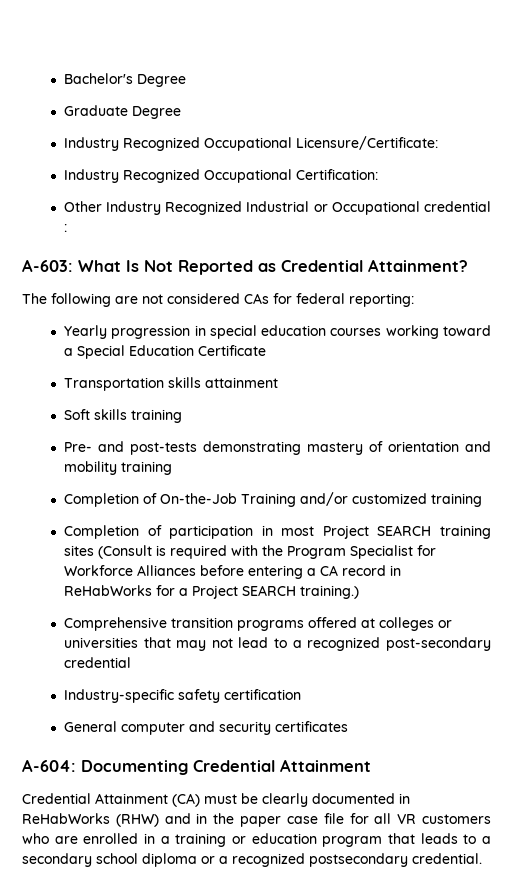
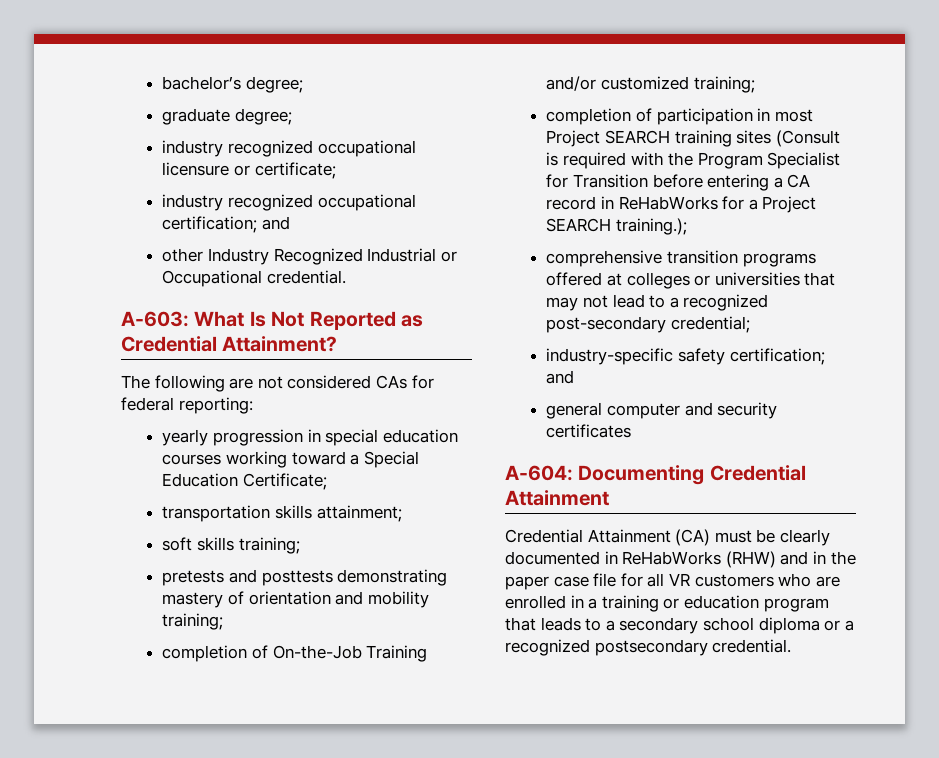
[63,73,186,87] [63,105,181,119] [63,136,438,151] [63,169,378,183] [63,201,102,212] Bachelor's Degree // Graduate Degree // Industry Recognized Occupational Licensure/Certificate: // Industry Recognized Occupational Certification: // Other -> [162,76,304,93] [162,108,293,125] [162,140,416,157] [162,162,336,179] [162,194,416,211] [162,216,291,233] [162,248,204,262] bachelor’s degree; // graduate degree; // industry recognized occupational licensure or certificate; // industry recognized occupational certification; and // other
[424,201,491,212] [63,224,67,232] credential : -> [267,270,347,284] credential.
[63,325,107,339] Yearly -> [162,429,209,446] yearly
[197,345,266,356] [63,377,278,391] [63,409,182,423] [63,441,197,455] Certificate // Transportation skills attainment // Soft skills training // Pre- and post-tests -> [243,473,328,490] [162,505,402,522] [162,537,300,554] [162,569,333,586] Certificate; // transportation skills attainment; // soft skills training; // pretests and posttests
[120,461,172,475] [63,493,139,507] training // Completion -> [162,613,224,630] [162,645,248,662] training; // completion
[430,493,482,507] [63,525,139,539] training // Completion -> [693,76,755,93] [546,108,632,125] training; // completion
[63,565,196,576] Workforce Alliances -> [573,174,649,188] Transition
[299,585,359,599] [63,617,167,631] training.) // Comprehensive -> [616,218,688,235] [546,250,663,267] training.); // comprehensive
[63,657,131,668] [63,689,301,703] [63,721,117,732] credential // Industry-specific safety certification // General -> [671,316,751,333] [546,348,825,365] [546,370,575,384] [546,402,603,419] credential; // industry-specific safety certification; and // general

